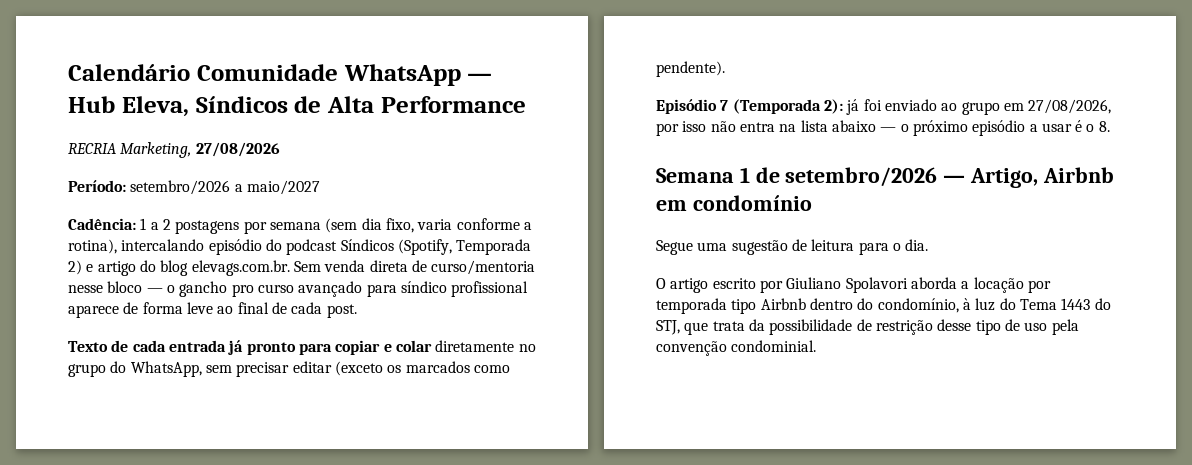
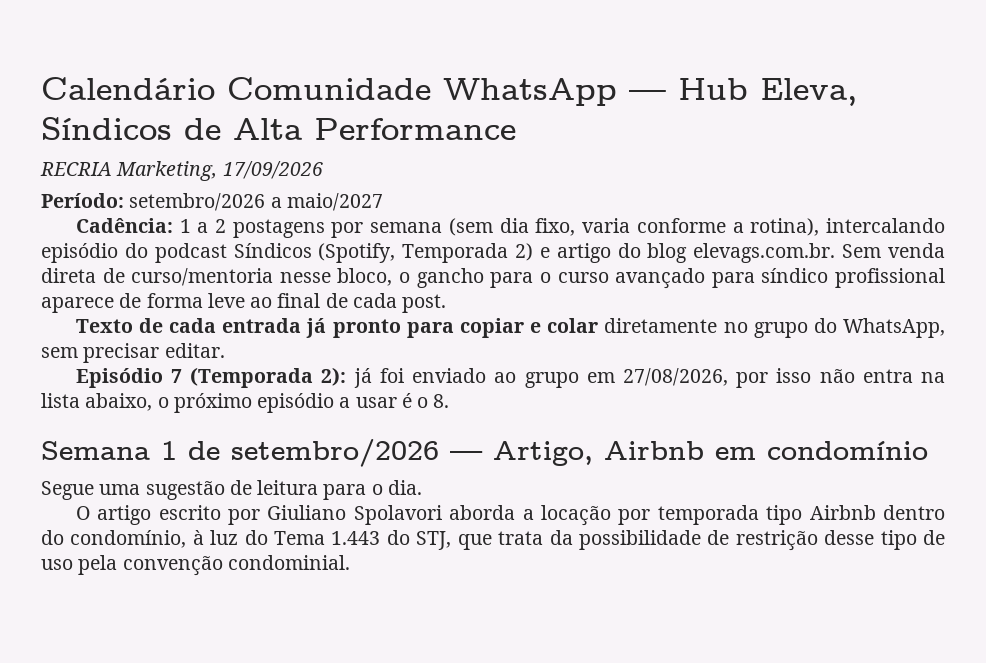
[195,142,280,157] 27/08/2026 -> [222,161,323,179] 17/09/2026
[107,281,254,297] bloco — o gancho pro -> [337,268,551,288] bloco, o gancho para o
[292,361,510,376] [656,61,725,77] editar (exceto os marcados como pendente). -> [164,343,225,358] editar.
[831,120,897,132] abaixo — -> [85,393,153,411] abaixo,
[1061,298,1091,310] 1443 -> [331,531,381,545] 1.443

